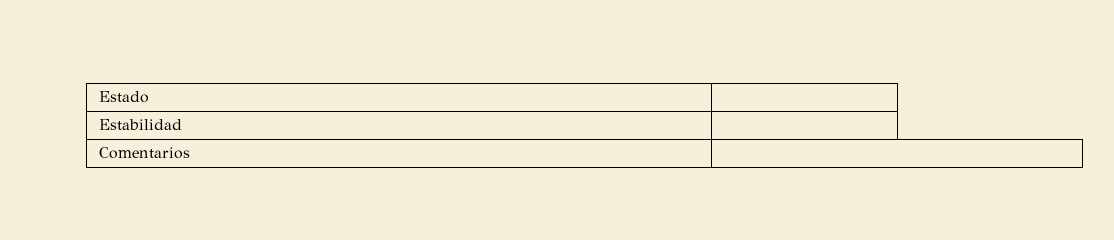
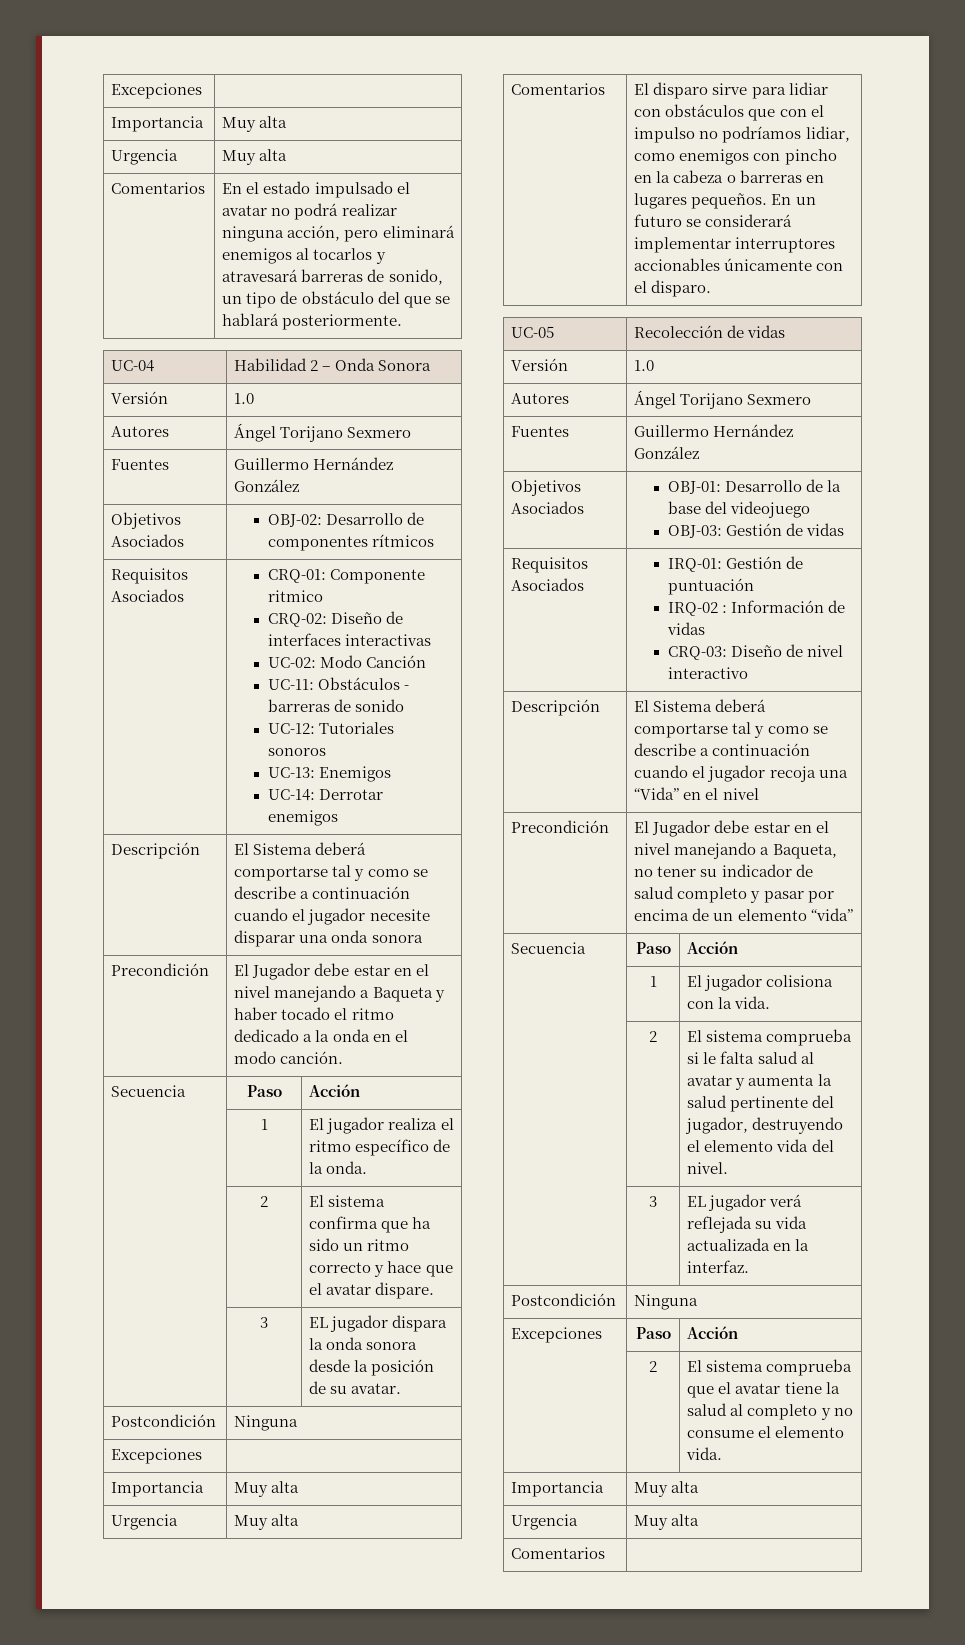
[99,91,150,103] [99,119,183,130] Estado | // Estabilidad | -> [111,83,203,99] [111,116,205,132] [222,116,288,132] [111,149,179,165] [222,149,288,165] [111,182,206,194] [222,181,410,198] [222,203,397,220] [222,225,455,242] [222,248,386,264] [222,269,443,285] [222,291,450,308] [222,313,403,330] [111,360,155,372] [234,358,431,371] [111,391,169,404] [234,393,255,404] [111,426,170,437] [234,423,412,442] [111,459,170,470] [234,457,394,470] [234,479,300,492] [111,512,182,529] [111,534,185,547] [267,512,424,527] [267,534,434,551] [111,568,189,584] [111,589,185,602] [267,569,425,584] [267,590,323,602] [267,611,403,627] [267,633,431,646] [267,655,426,668] [267,677,409,690] [267,699,404,712] [267,722,394,734] [267,748,326,756] [267,766,391,782] [267,789,383,801] [267,810,338,826] [111,842,201,859] [234,842,367,855] [234,865,428,881] [234,886,411,899] [234,908,430,925] [234,930,423,947] [111,963,210,976] [234,963,429,980] [234,985,445,1002] [234,1007,394,1020] [234,1029,408,1042] [234,1051,344,1064] [111,1085,187,1097] [246,1085,282,1097] [309,1084,361,1097] [260,1119,268,1130] [309,1117,454,1134] [309,1139,451,1156] [309,1161,368,1174] [260,1196,268,1207] [309,1195,386,1207] [309,1216,432,1233] [309,1238,410,1251] [309,1261,453,1277] [309,1282,435,1299] [260,1317,268,1328] [309,1315,448,1332] [309,1337,418,1350] [309,1359,435,1376] [309,1381,402,1394] [111,1414,217,1427] [234,1415,299,1431] [111,1448,203,1464] [111,1481,205,1497] [234,1481,300,1497] [111,1514,179,1530] [234,1514,300,1530] [511,83,606,95] [634,82,828,99] [634,104,824,121] [634,126,850,143] [634,149,837,165] [634,170,824,183] [634,193,816,209] [634,214,793,227] [634,237,836,253] [634,258,844,271] [634,280,712,297] [511,326,555,338] [634,325,786,338] [511,358,569,371] [634,360,655,371] [511,393,570,404] [634,390,812,409] [511,426,570,437] [634,424,794,437] [634,446,700,459] [511,479,582,496] [511,501,585,514] [667,479,841,494] [667,501,810,518] [667,523,844,538] [511,557,589,573] [511,578,585,591] [667,556,803,572] [667,578,754,595] [667,600,845,616] [666,622,705,635] [667,644,843,660] [667,667,748,679] [511,699,601,716] [634,699,767,712] [634,722,828,738] [634,743,811,756] [634,765,848,782] [634,787,759,800] [511,820,610,833] [634,820,829,837] [634,842,837,859] [634,864,813,877] [634,886,834,903] [634,908,853,921] [511,942,587,954] [635,942,671,954] [687,941,739,954] [649,976,657,987] [687,974,834,991] [687,996,771,1009] [649,1031,657,1042] [687,1029,853,1046] [687,1051,814,1064] [687,1074,832,1090] [687,1095,835,1112] [685,1117,844,1134] [687,1139,834,1152] [687,1162,729,1174] [649,1196,657,1207] [687,1194,803,1211] [687,1216,808,1233] [687,1238,810,1251] [687,1260,750,1273] [511,1293,617,1306] [634,1294,699,1310] [511,1327,603,1343] [635,1327,671,1339] [687,1326,739,1339] [649,1361,657,1372] [687,1359,853,1376] [687,1382,840,1398] [687,1403,853,1420] [687,1426,845,1438] [686,1447,723,1460] [511,1481,605,1497] [634,1481,700,1497] [511,1514,579,1530] [634,1514,700,1530] Excepciones | // Importancia | Muy alta // Urgencia | Muy alta // Comentarios | En el estado impulsado el avatar no podrá realizar ninguna acción, pero eliminará enemigos al tocarlos y atravesará barreras de sonido, un tipo de obstáculo del que se hablará posteriormente. // UC-04 | Habilidad 2 – Onda Sonora // Versión | 1.0 // Autores | Ángel Torijano Sexmero // Fuentes | Guillermo Hernández González // Objetivos Asociados | OBJ-02: Desarrollo de componentes rítmicos // Requisitos Asociados | CRQ-01: Componente ritmico // CRQ-02: Diseño de interfaces interactivas // UC-02: Modo Canción // UC-11: Obstáculos - barreras de sonido // UC-12: Tutoriales sonoros // UC-13: Enemigos // UC-14: Derrotar enemigos // Descripción | El Sistema deberá comportarse tal y como se describe a continuación cuando el jugador necesite disparar una onda sonora // Precondición | El Jugador debe estar en el nivel manejando a Baqueta y haber tocado el ritmo dedicado a la onda en el modo canción. // Secuencia | Paso | Acción // | 1 | El jugador realiza el ritmo específico de la onda. // | 2 | El sistema confirma que ha sido un ritmo correcto y hace que el avatar dispare. // | 3 | EL jugador dispara la onda sonora desde la posición de su avatar. // Postcondición | Ninguna // Excepciones | // Importancia | Muy alta // Urgencia | Muy alta // Comentarios | El disparo sirve para lidiar con obstáculos que con el impulso no podríamos lidiar, como enemigos con pincho en la cabeza o barreras en lugares pequeños. En un futuro se considerará implementar interruptores accionables únicamente con el disparo. // UC-05 | Recolección de vidas // Versión | 1.0 // Autores | Ángel Torijano Sexmero // Fuentes | Guillermo Hernández González // Objetivos Asociados | OBJ-01: Desarrollo de la base del videojuego // OBJ-03: Gestión de vidas // Requisitos Asociados | IRQ-01: Gestión de puntuación // IRQ-02 : Información de vidas // CRQ-03: Diseño de nivel interactivo // Descripción | El Sistema deberá comportarse tal y como se describe a continuación cuando el jugador recoja una “Vida” en el nivel // Precondición | El Jugador debe estar en el nivel manejando a Baqueta, no tener su indicador de salud completo y pasar por encima de un elemento “vida” // Secuencia | Paso | Acción // | 1 | El jugador colisiona con la vida. // | 2 | El sistema comprueba si le falta salud al avatar y aumenta la salud pertinente del jugador, destruyendo el elemento vida del nivel. // | 3 | EL jugador verá reflejada su vida actualizada en la interfaz. // Postcondición | Ninguna // Excepciones | Paso | Acción // | 2 | El sistema comprueba que el avatar tiene la salud al completo y no consume el elemento vida. // Importancia | Muy alta // Urgencia | Muy alta

